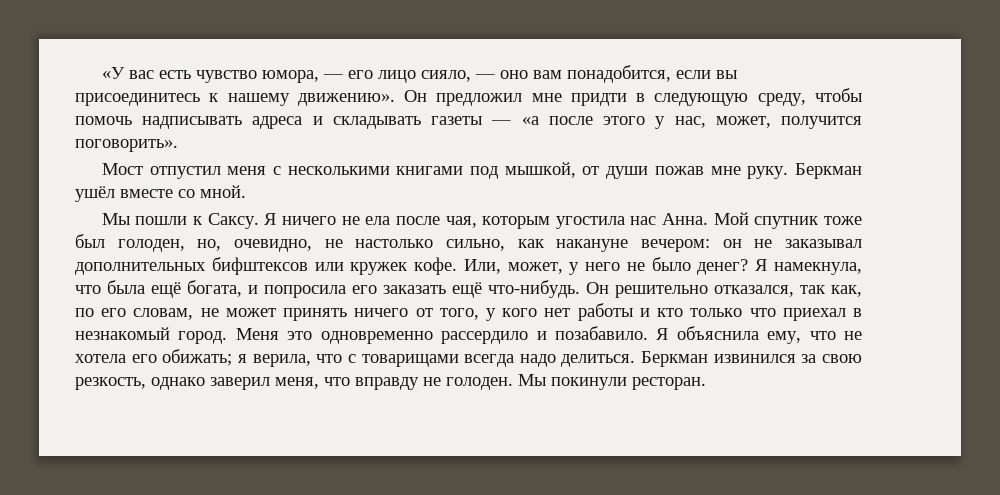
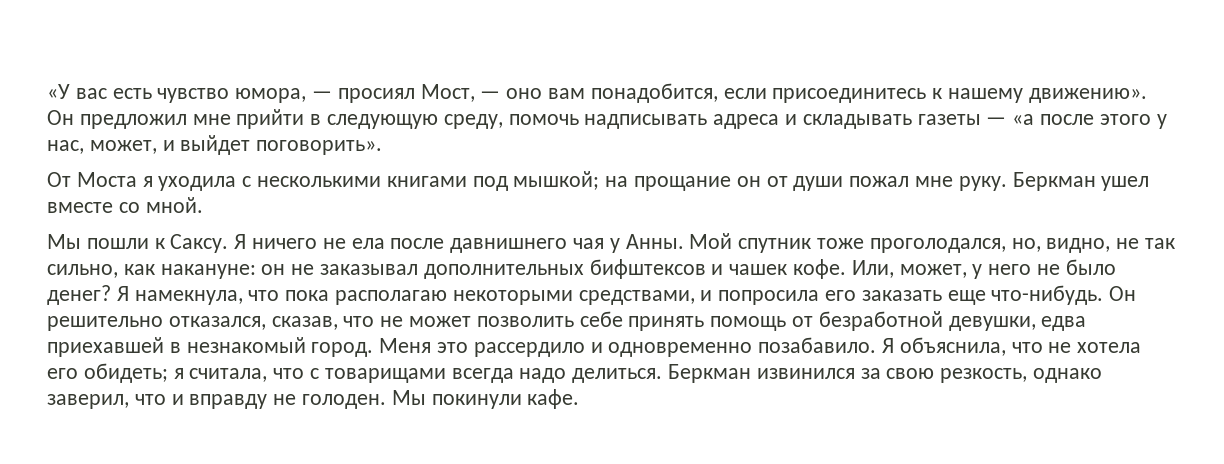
[347,70,471,83] его лицо сияло, -> [337,84,475,103] просиял Мост,
[715,70,737,79] вы -> (767, 93) none
[570,93,627,106] придти -> [236,109,305,129] прийти
[814,88,862,102] чтобы -> (503, 121) none
[781,116,863,129] получится -> [162,135,251,155] и выйдет
[101,162,576,179] Мост отпустил меня с несколькими книгами под мышкой, -> [47,171,761,191] От Моста я уходила с несколькими книгами под мышкой; на прощание он
[654,166,704,175] пожав -> [849,176,910,187] пожал
[75,186,115,202] ушёл -> [1101,176,1150,191] ушел
[445,212,863,229] [75,234,710,252] чая, которым угостила нас Анна. Мой спутник тоже был голоден, но, очевидно, не настолько сильно, как накануне вечером: -> [450,233,1176,253] [47,264,256,279] давнишнего чая у Анны. Мой спутник тоже проголодался, но, видно, не так сильно, как накануне:
[314,262,408,275] или кружек -> [711,264,788,275] и чашек
[107,280,242,298] была ещё богата, -> [285,290,695,305] пока располагаю некоторыми средствами,
[452,282,482,298] ещё -> [947,290,986,305] еще
[800,285,862,297] [75,303,846,321] так как, по его словам, не может принять ничего от того, у кого нет работы и кто только что приехал -> [271,311,1087,331] [47,337,164,357] сказав, что не может позволить себе принять помощь от безработной девушки, едва приехавшей
[320,331,433,344] одновременно -> (469, 347) none
(547, 335) none -> [608,342,753,357] одновременно
[676,326,802,344] объяснила ему, -> [899,337,1006,356] объяснила,
[162,349,311,367] обижать; я верила, -> [83,363,268,383] обидеть; я считала,
[210,377,350,390] заверил меня, что -> [47,394,184,409] заверил, что и
[632,377,706,390] ресторан. -> [527,389,580,409] кафе.

